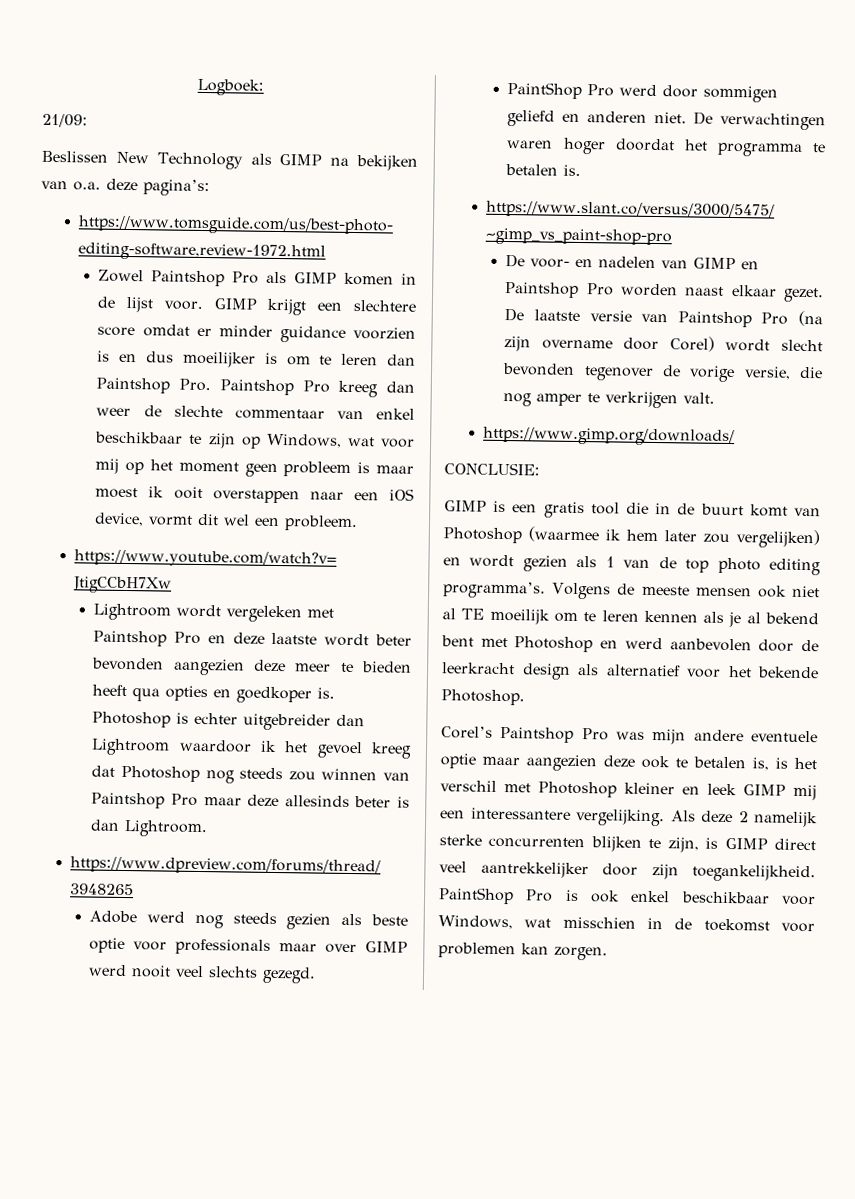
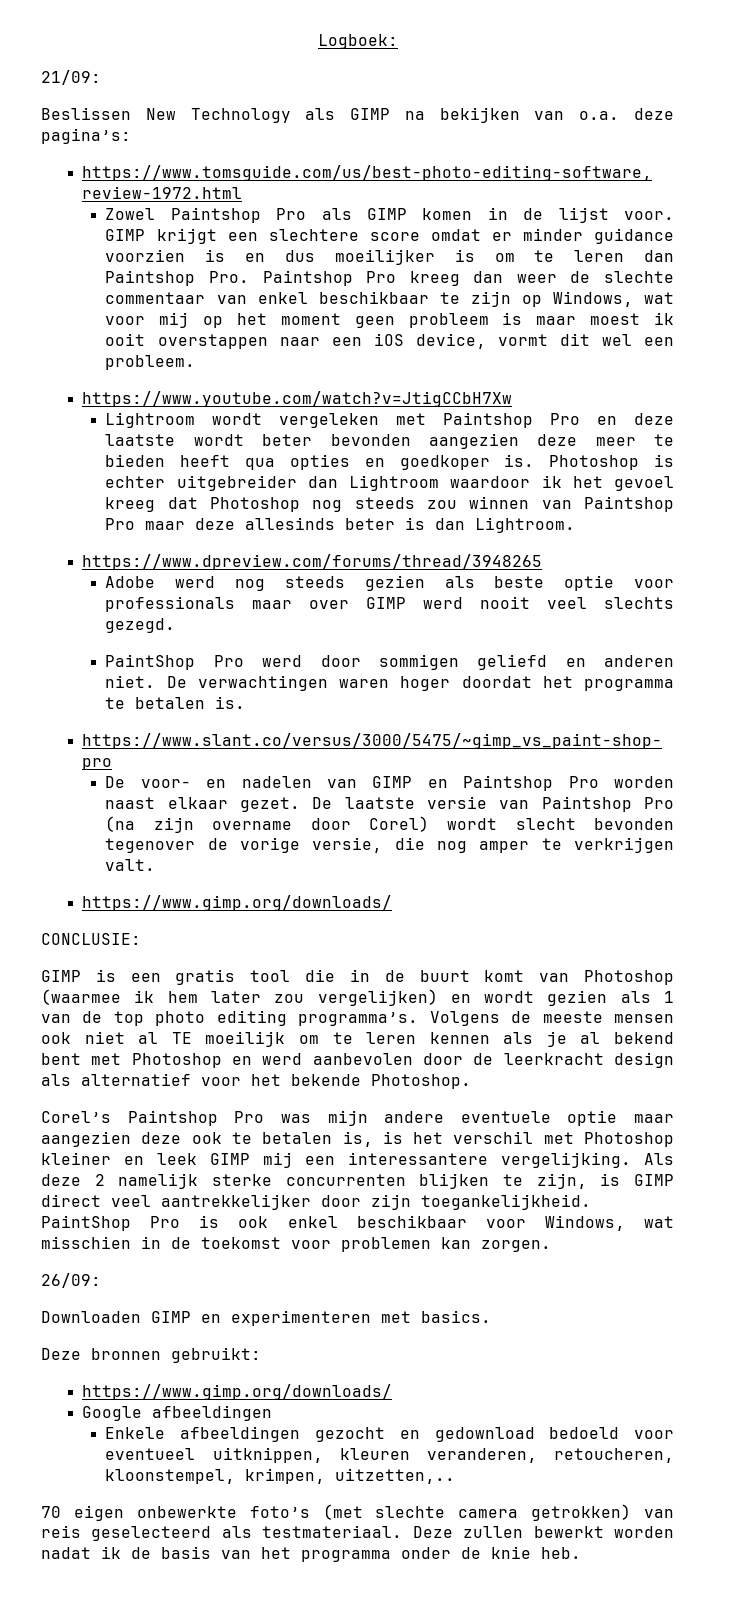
(608, 953) none -> [41,1273,101,1288] [41,1310,491,1326] [41,1347,261,1363] [82,1384,393,1400] [82,1405,273,1421] [105,1426,674,1442] [105,1447,674,1463] [105,1468,456,1484] [41,1504,674,1521] [41,1525,675,1541] [41,1546,581,1562] // 26/09: // Downloaden GIMP en experimenteren met basics. // Deze bronnen gebruikt: // https://www.gimp.org/downloads/ // Google afbeeldingen // Enkele afbeeldingen gezocht en gedownload bedoeld voor eventueel uitknippen, kleuren veranderen, retoucheren, kloonstempel, krimpen, uitzetten,.. // 70 eigen onbewerkte foto’s (met slechte camera getrokken) van reis geselecteerd als testmateriaal. Deze zullen bewerkt worden nadat ik de basis van het programma onder de knie heb.

